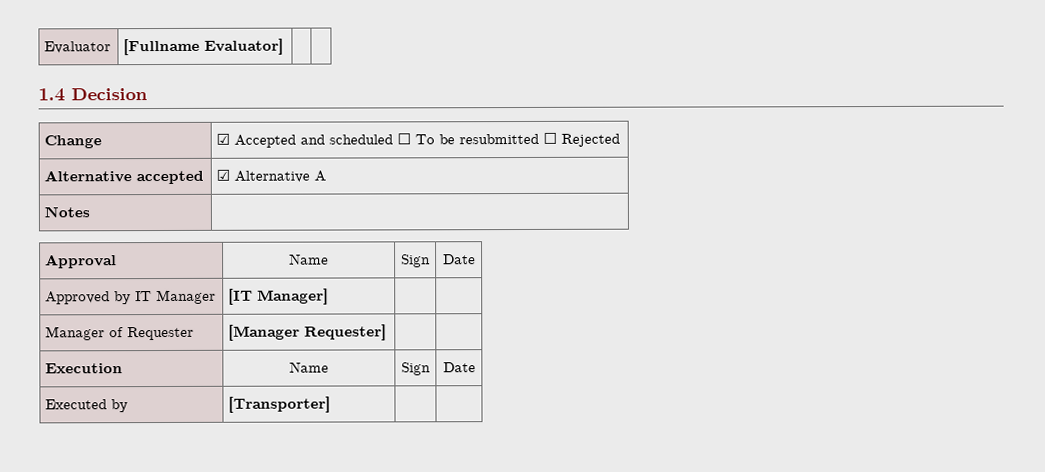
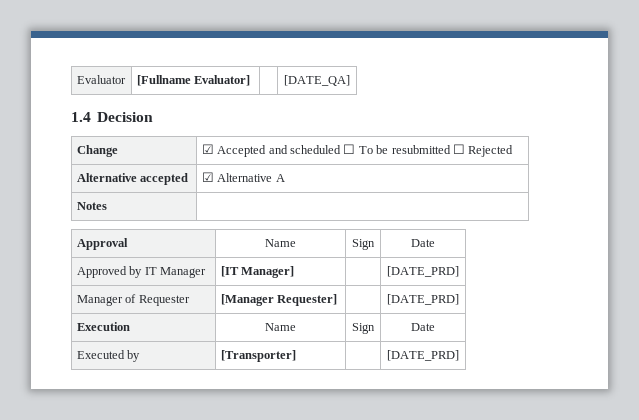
(285, 46) none -> [284,75,350,86] [DATE_QA]
(330, 296) none -> [387,266,459,277] [DATE_PRD]
(388, 332) none -> [387,294,459,305] [DATE_PRD]
(332, 404) none -> [387,350,459,361] [DATE_PRD]

